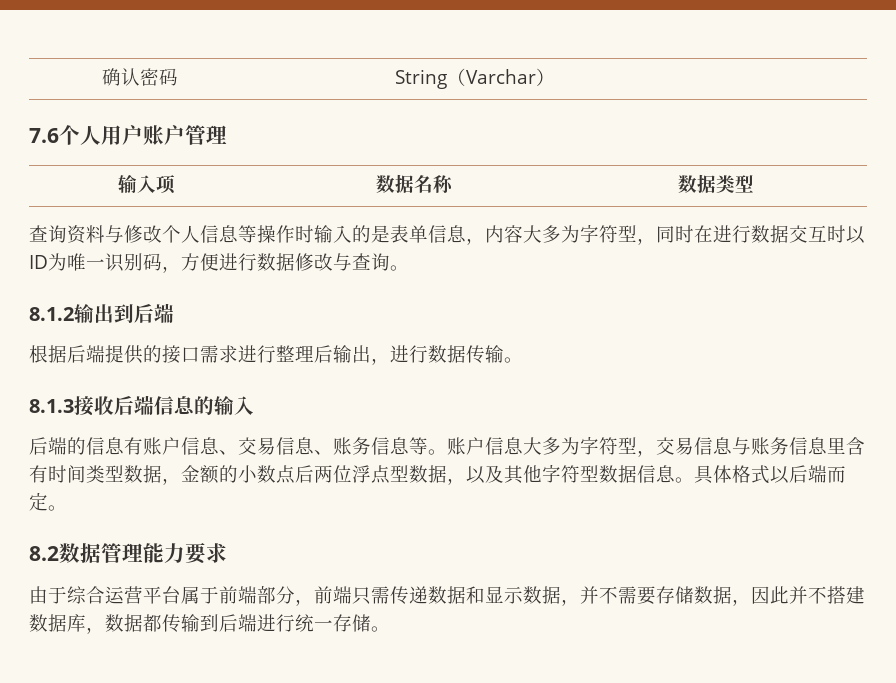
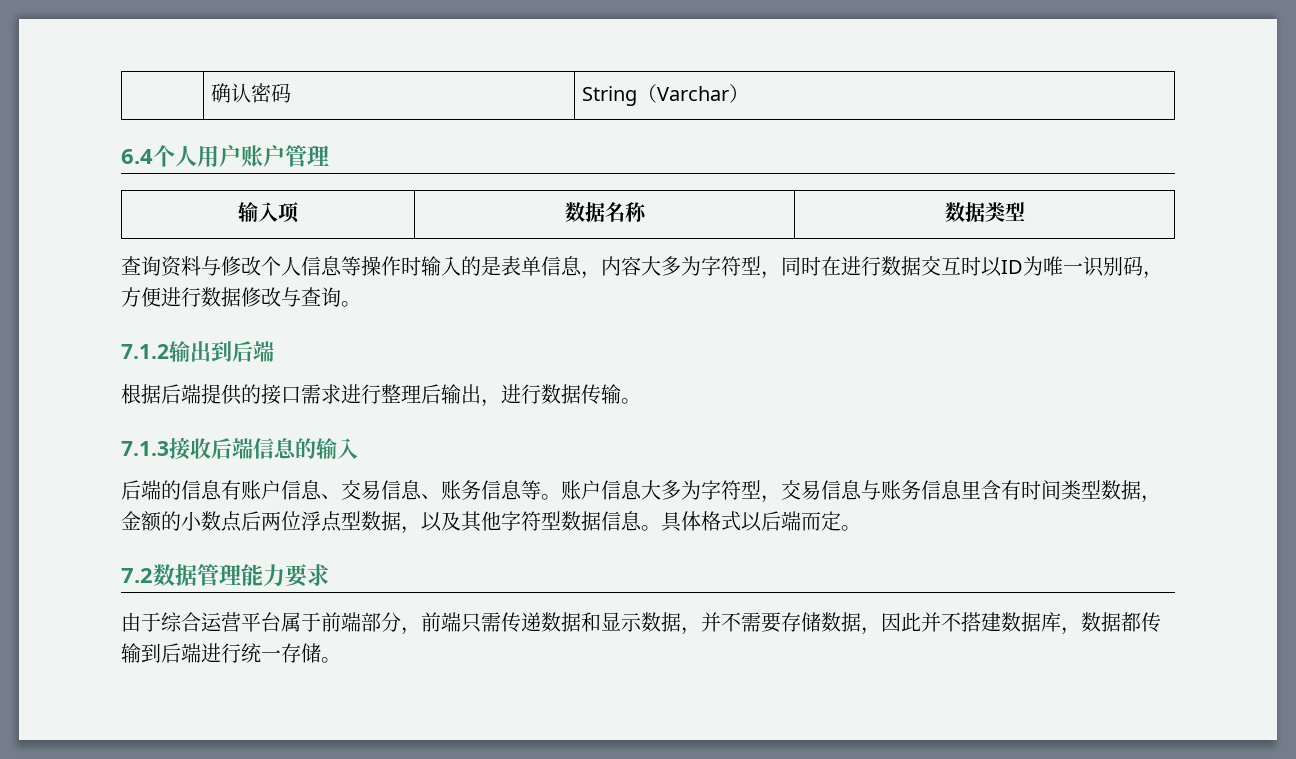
[29,128,59,143] 7.6 -> [121,149,153,164] 6.4
[29,307,74,321] 8.1.2 -> [121,344,169,359] 7.1.2
[29,399,74,413] 8.1.3 -> [121,441,169,456] 7.1.3
[29,546,59,561] 8.2 -> [121,568,153,583] 7.2

